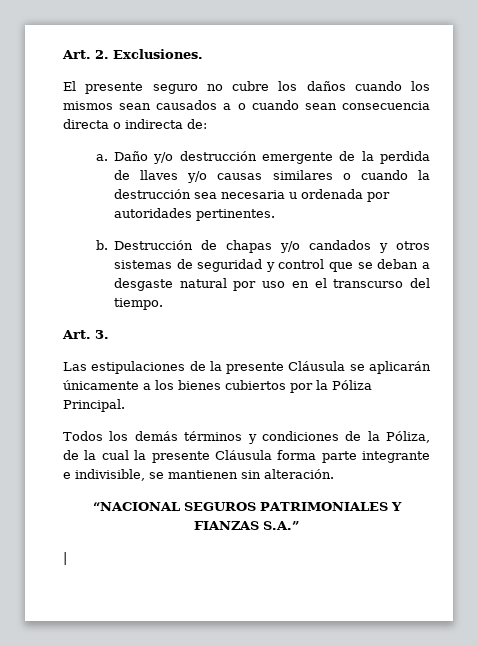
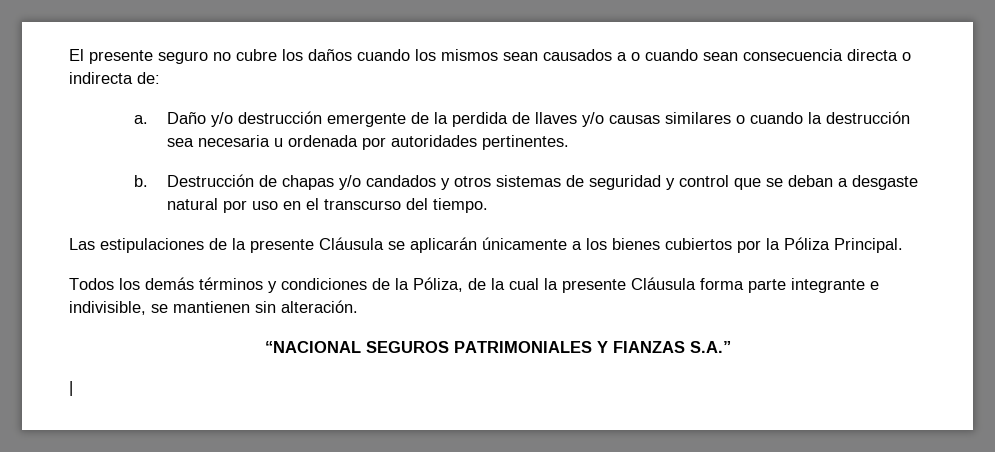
[62,49,203,59] Art. 2. Exclusiones. // -> (69, 55) none
[62,330,109,339] // Art. 3. -> (489, 205) none

